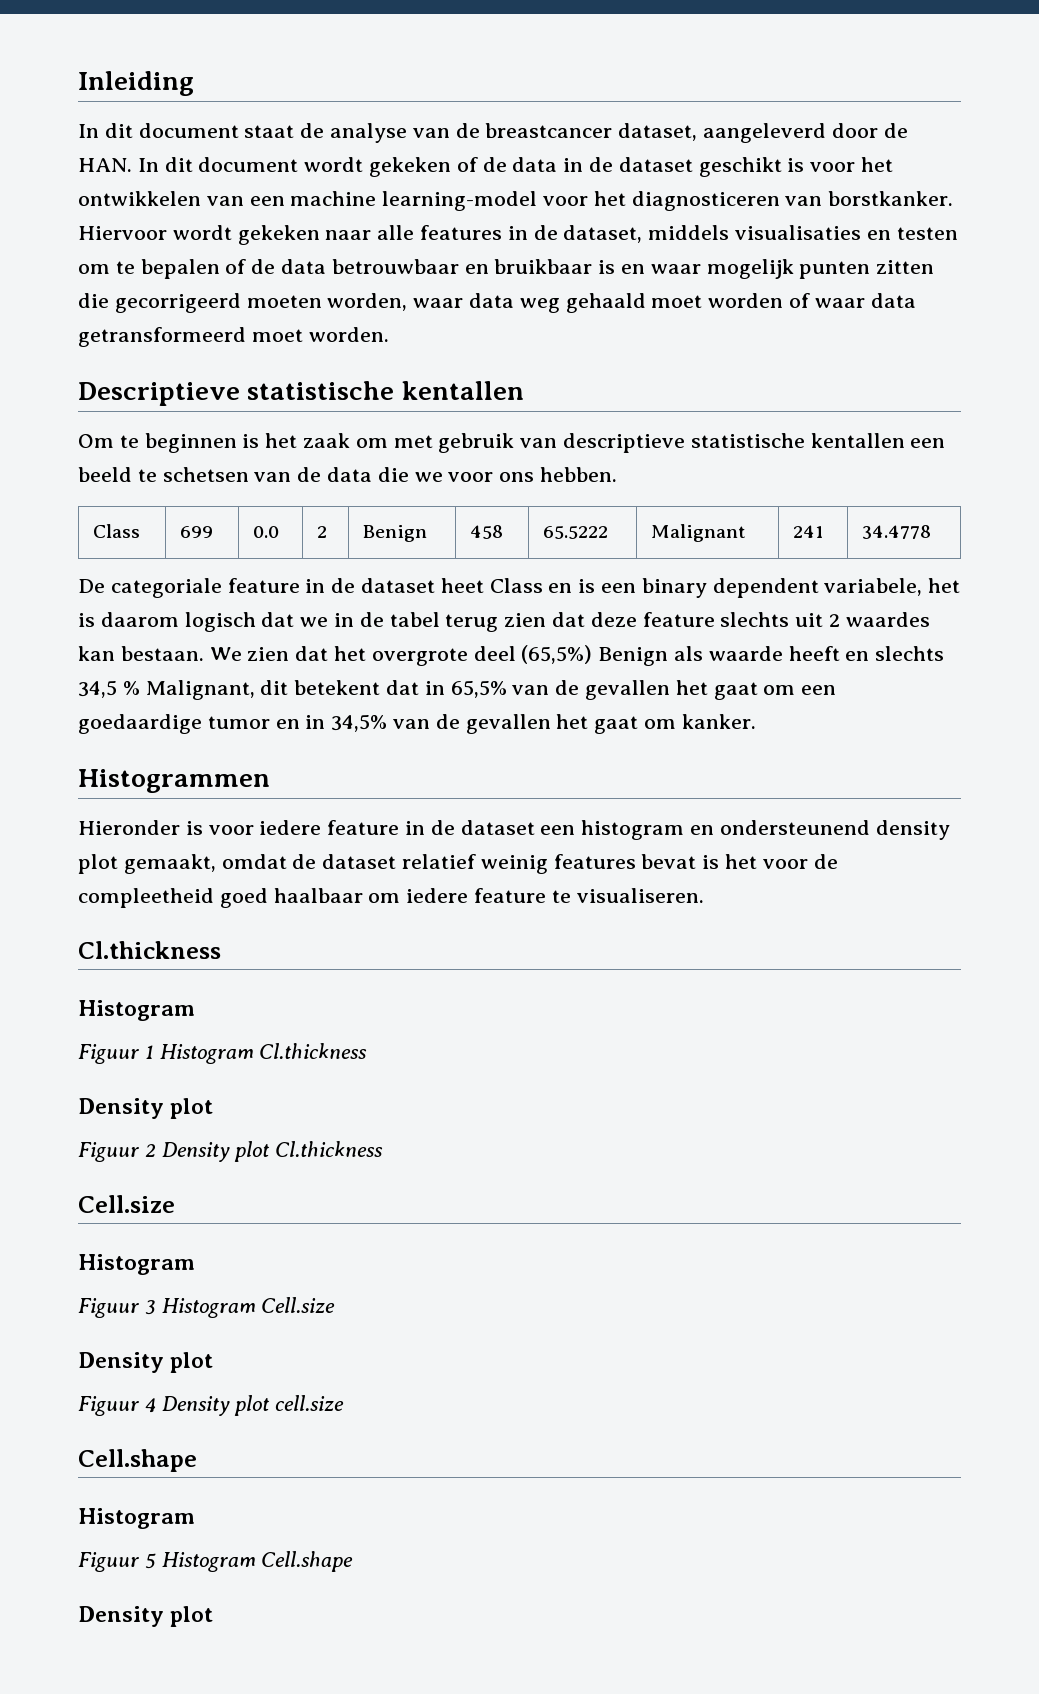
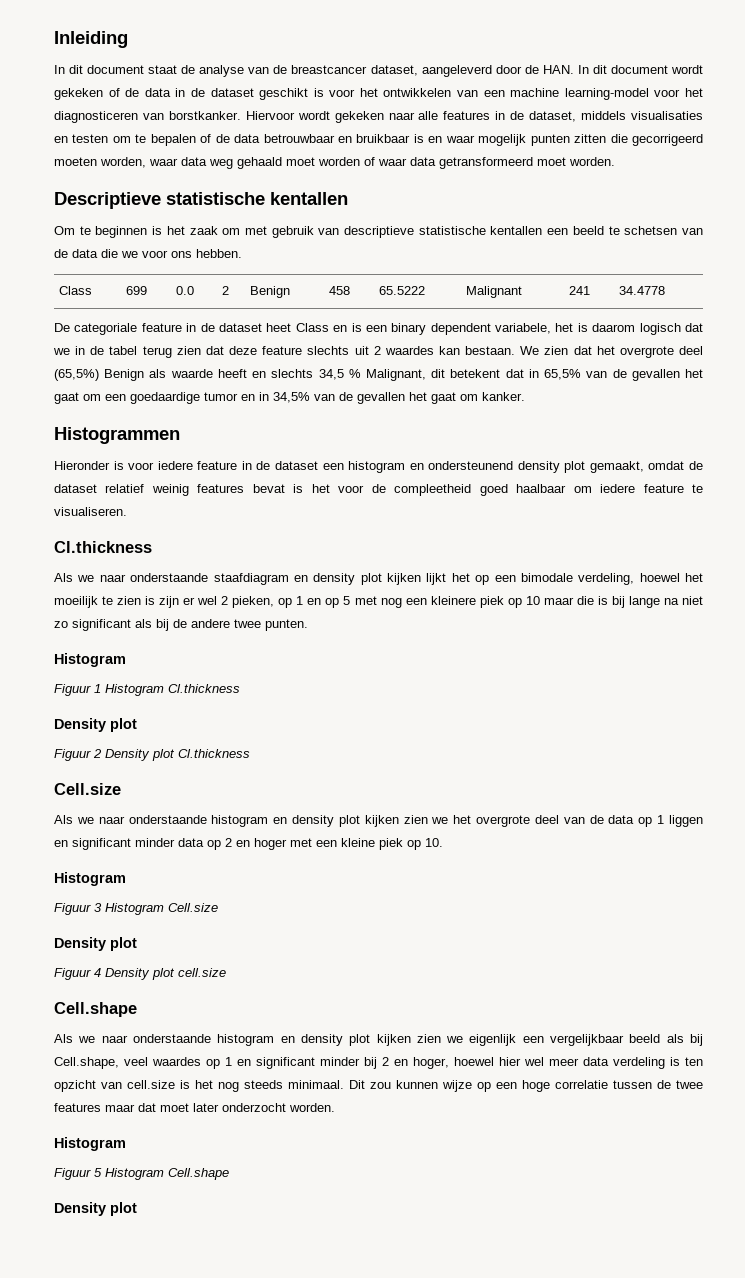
(221, 950) none -> [54,573,703,585] [54,596,703,608] [54,619,308,631] // Als we naar onderstaande staafdiagram en density plot kijken lijkt het op een bimodale verdeling, hoewel het moeilijk te zien is zijn er wel 2 pieken, op 1 en op 5 met nog een kleinere piek op 10 maar die is bij lange na niet zo significant als bij de andere twee punten.
(175, 1204) none -> [54,815,704,827] [54,838,443,850] // Als we naar onderstaande histogram en density plot kijken zien we het overgrote deel van de data op 1 liggen en significant minder data op 2 en hoger met een kleine piek op 10.
(197, 1460) none -> [54,1034,703,1046] [54,1057,703,1069] [54,1080,703,1092] [54,1103,335,1112] // Als we naar onderstaande histogram en density plot kijken zien we eigenlijk een vergelijkbaar beeld als bij Cell.shape, veel waardes op 1 en significant minder bij 2 en hoger, hoewel hier wel meer data verdeling is ten opzicht van cell.size is het nog steeds minimaal. Dit zou kunnen wijze op een hoge correlatie tussen de twee features maar dat moet later onderzocht worden.

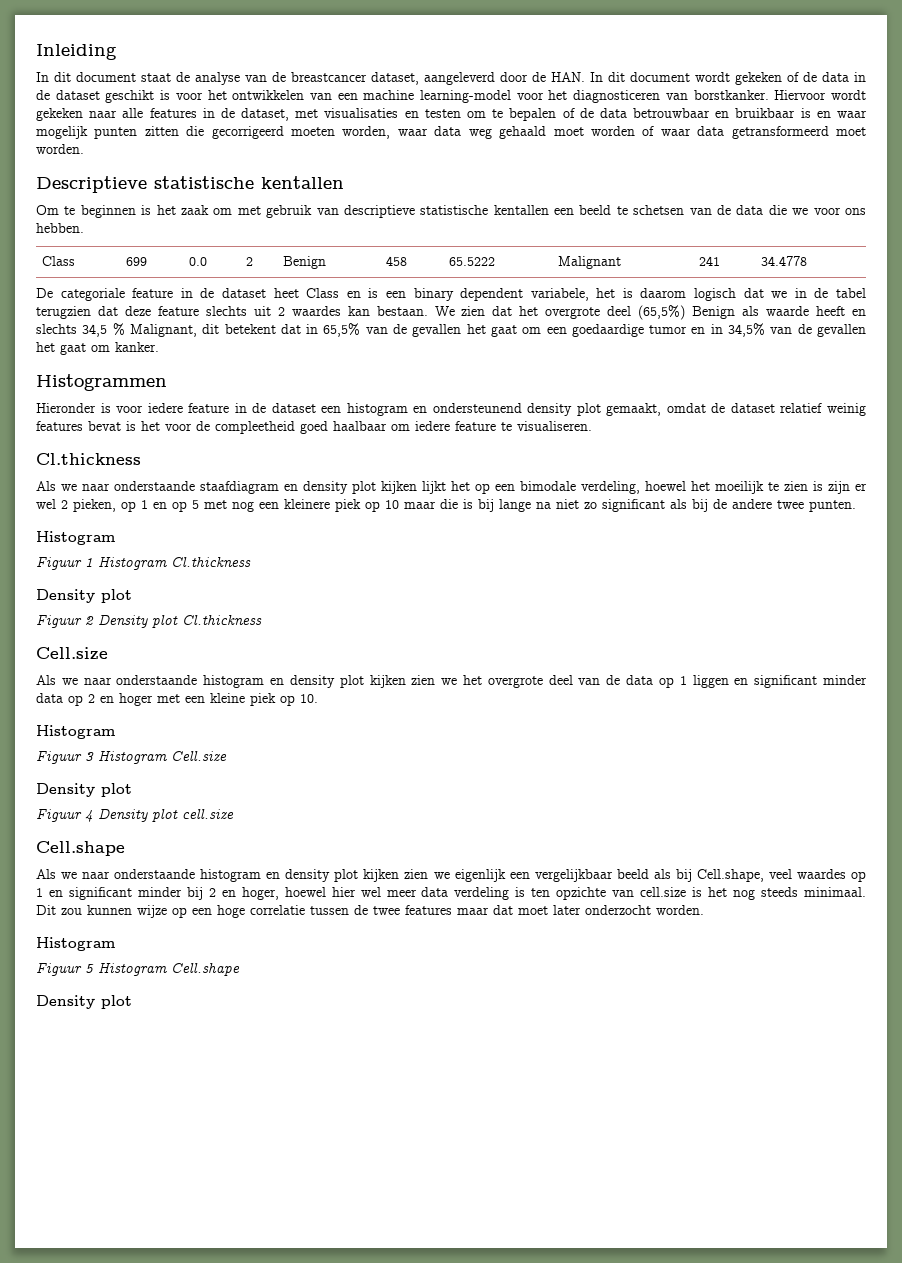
[581,111,627,120] middels -> [295,109,319,118] met
[142,346,201,358] terug zien -> [36,306,91,319] terugzien
[54,1080,96,1092] opzicht -> [556,887,607,900] opzichte

